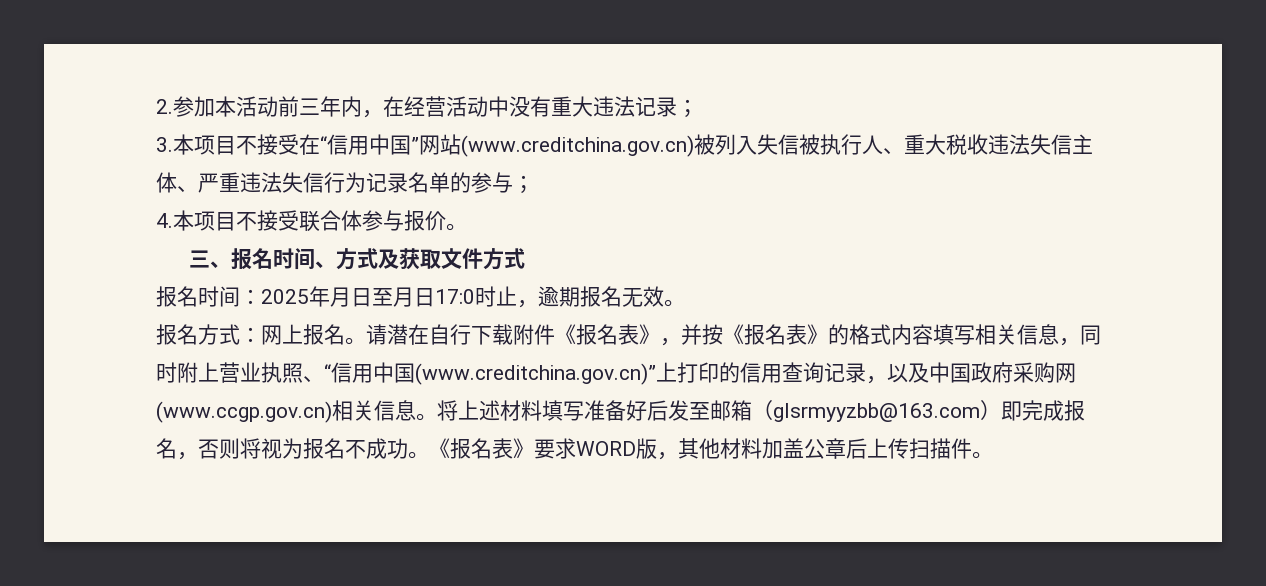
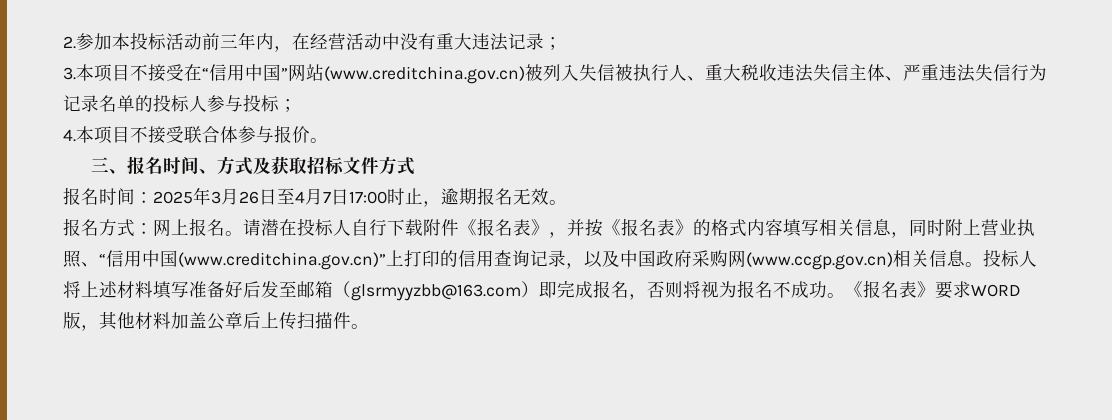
(236, 106) none -> [130,32,166,50] 投标
[471,172,513,193] 参与 -> [153,94,279,112] 投标人参与投标
(442, 259) none -> [306,156,344,175] 招标
[330,287,475,307] 月日至月日17:0 -> [211,188,387,205] 3月26日至4月7日17:00
(429, 334) none -> [297,218,351,236] 投标人
(437, 417) none -> [983,249,1037,267] 投标人

